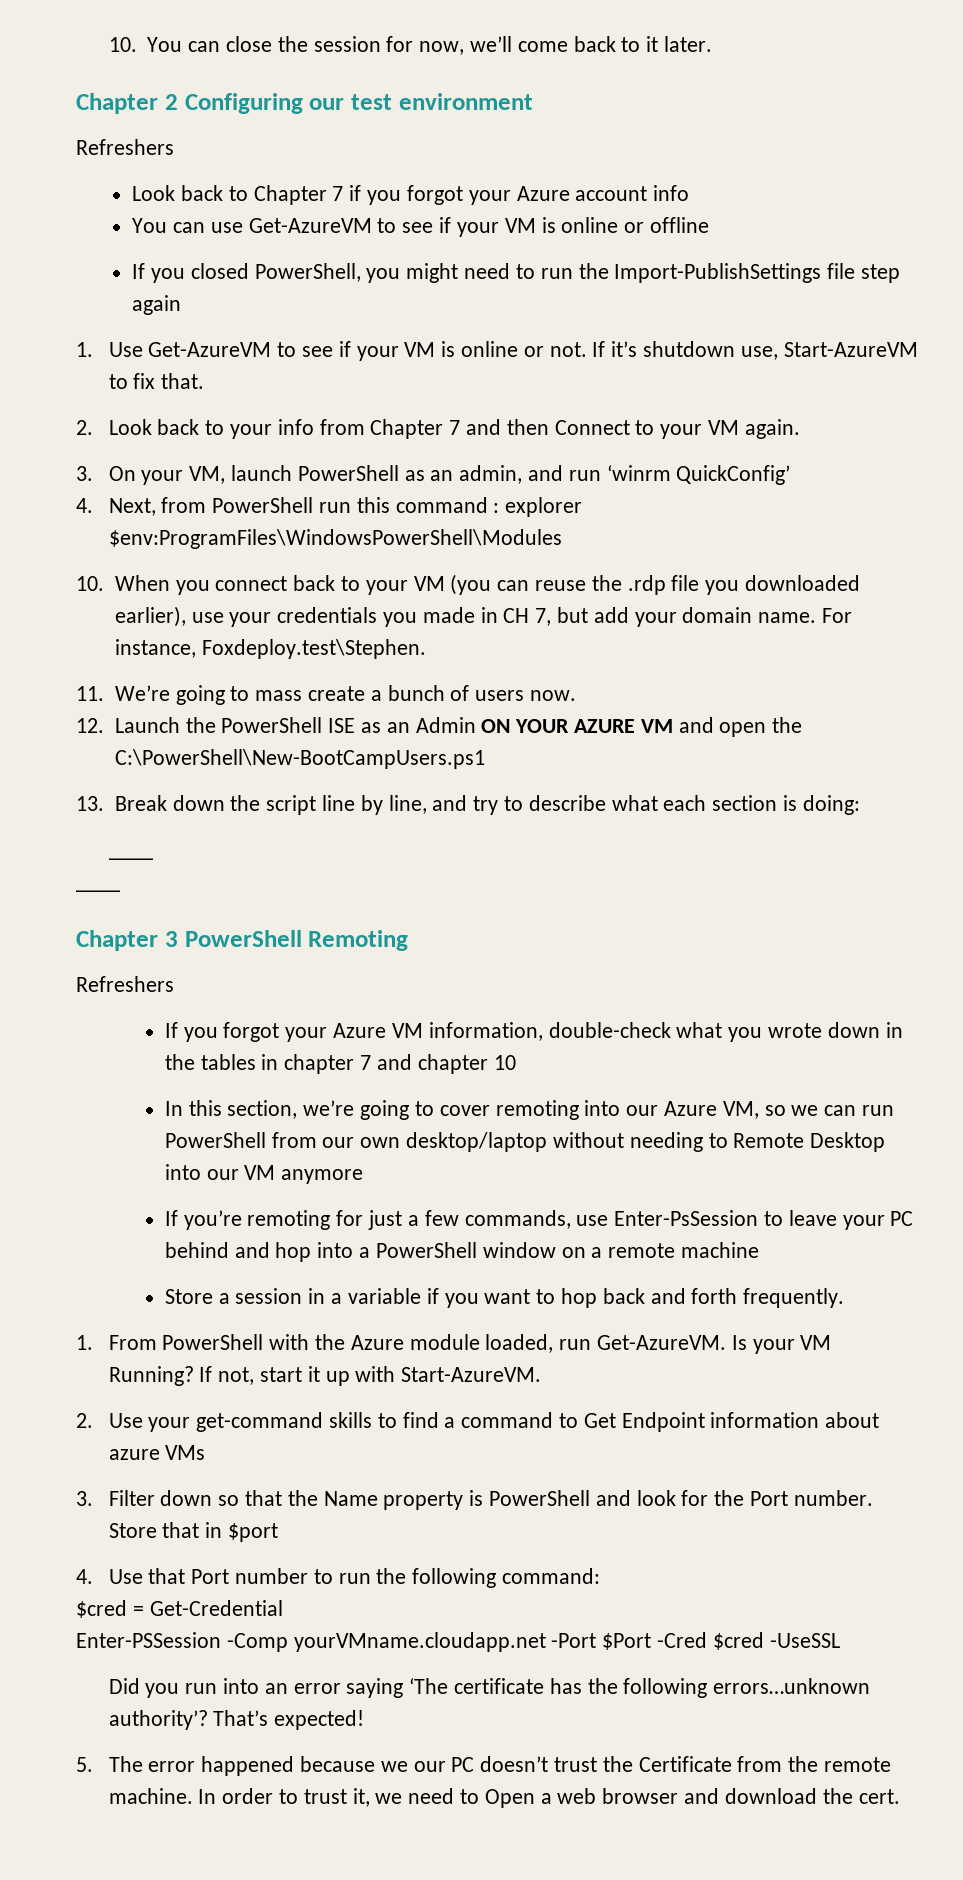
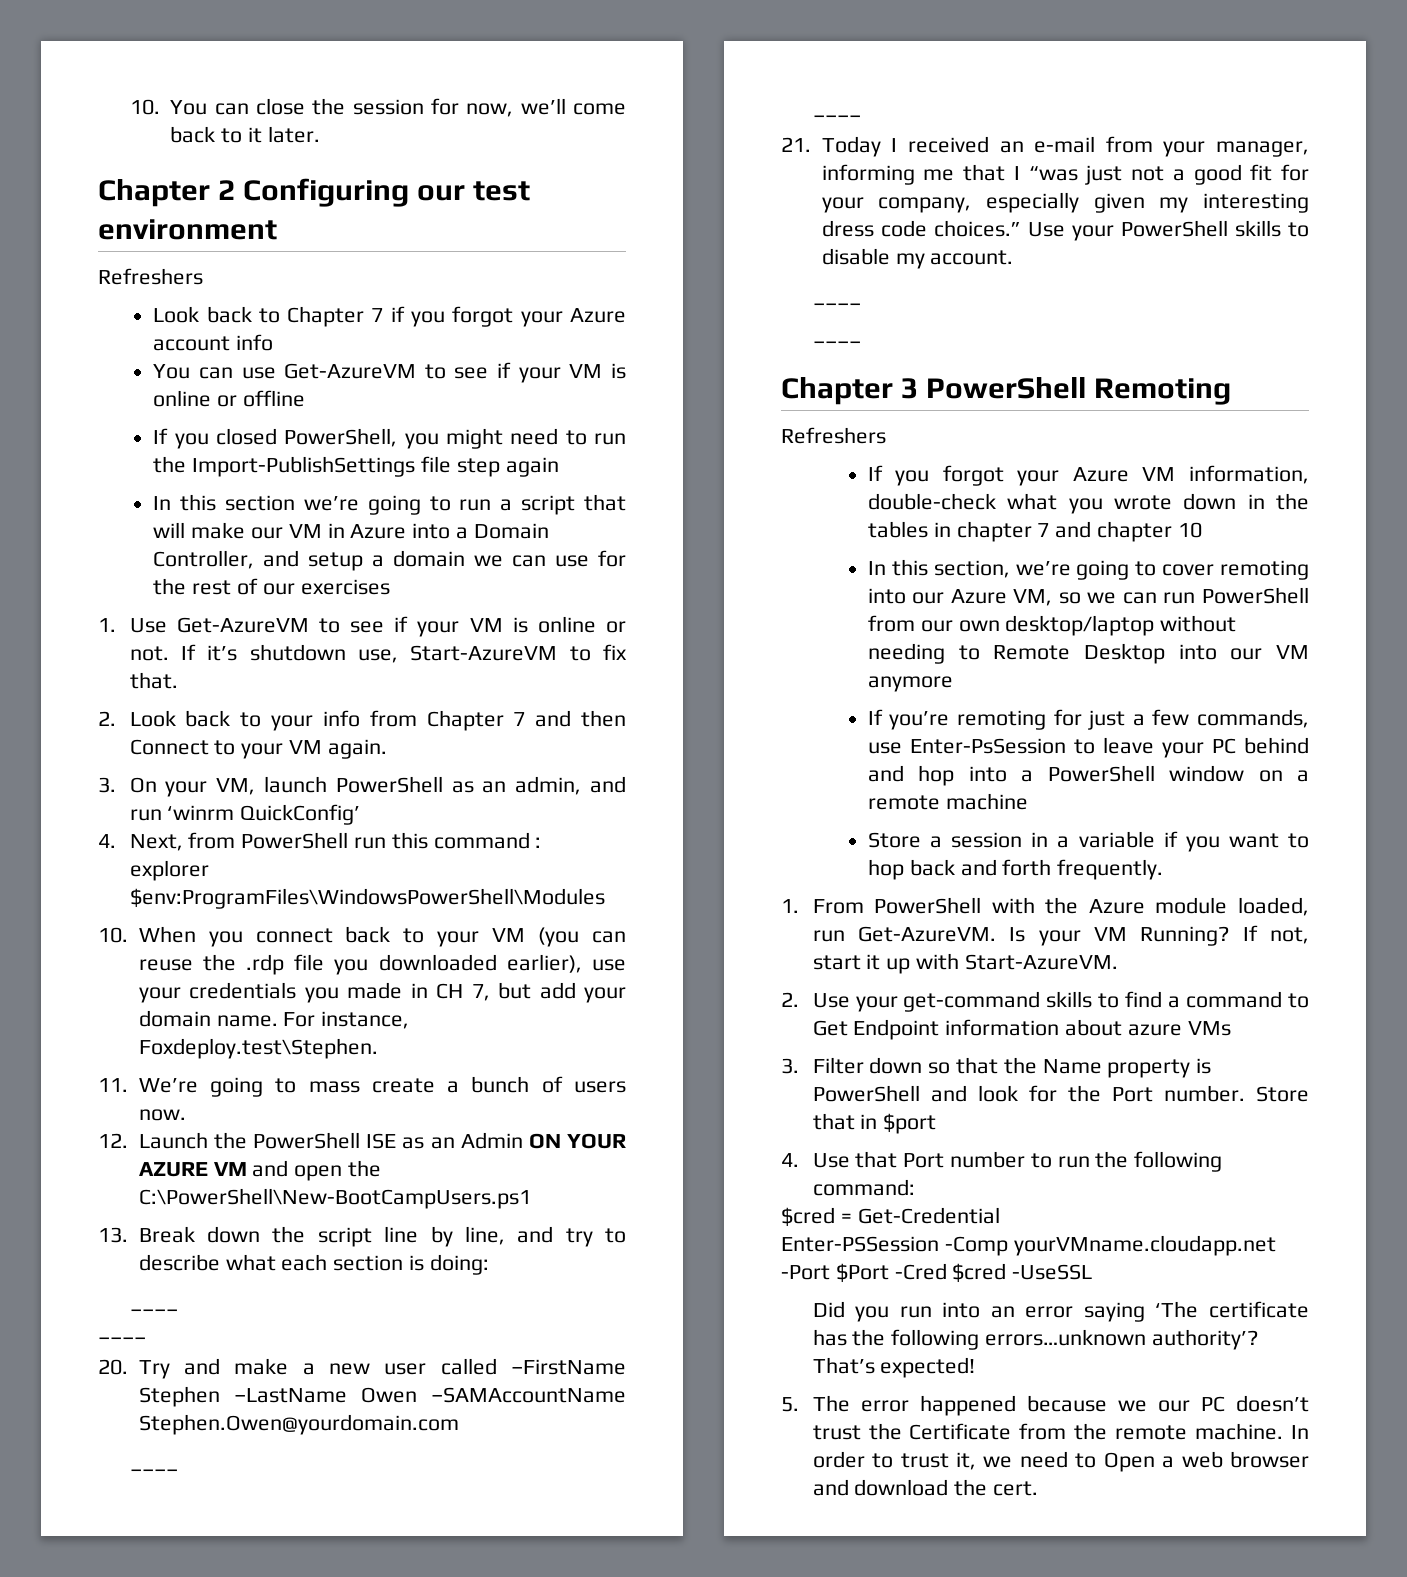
(182, 305) none -> [153,494,626,515] [153,522,549,539] [153,550,627,571] [153,578,390,595] // In this section we’re going to run a script that will make our VM in Azure into a Domain Controller, and setup a domain we can use for the rest of our exercises
(120, 890) none -> [98,1358,626,1379] [138,1386,626,1407] [138,1414,459,1435] [129,1468,178,1472] [812,114,861,118] [781,136,1309,157] [821,164,1309,185] [821,192,1309,213] [821,220,1309,241] [821,248,1014,269] [812,302,861,306] [812,340,861,344] // 20. Try and make a new user called –FirstName Stephen –LastName Owen –SAMAccountName Stephen.Owen@yourdomain.com // ____ // ____ // 21. Today I received an e-mail from your manager, informing me that I “was just not a good fit for your company, especially given my interesting dress code choices.” Use your PowerShell skills to disable my account. // ____ // ____

